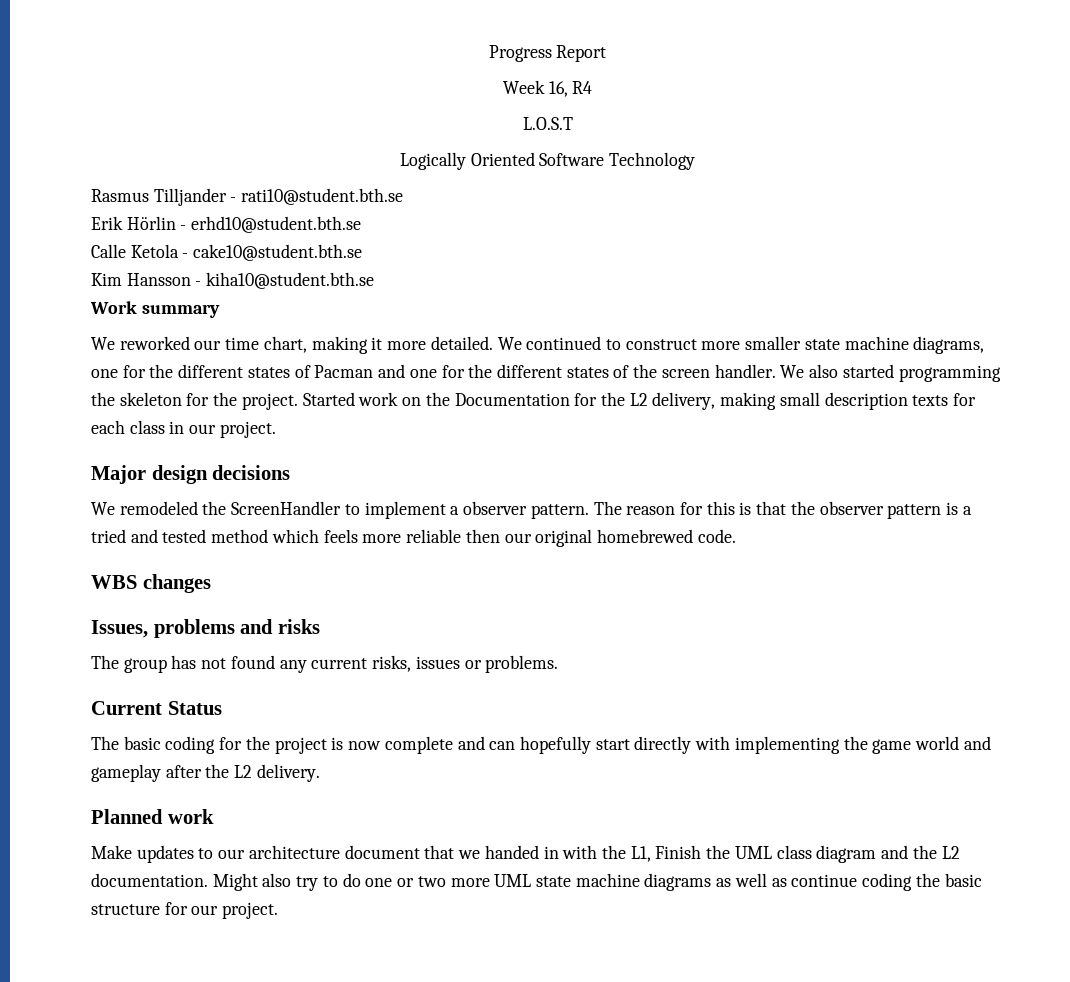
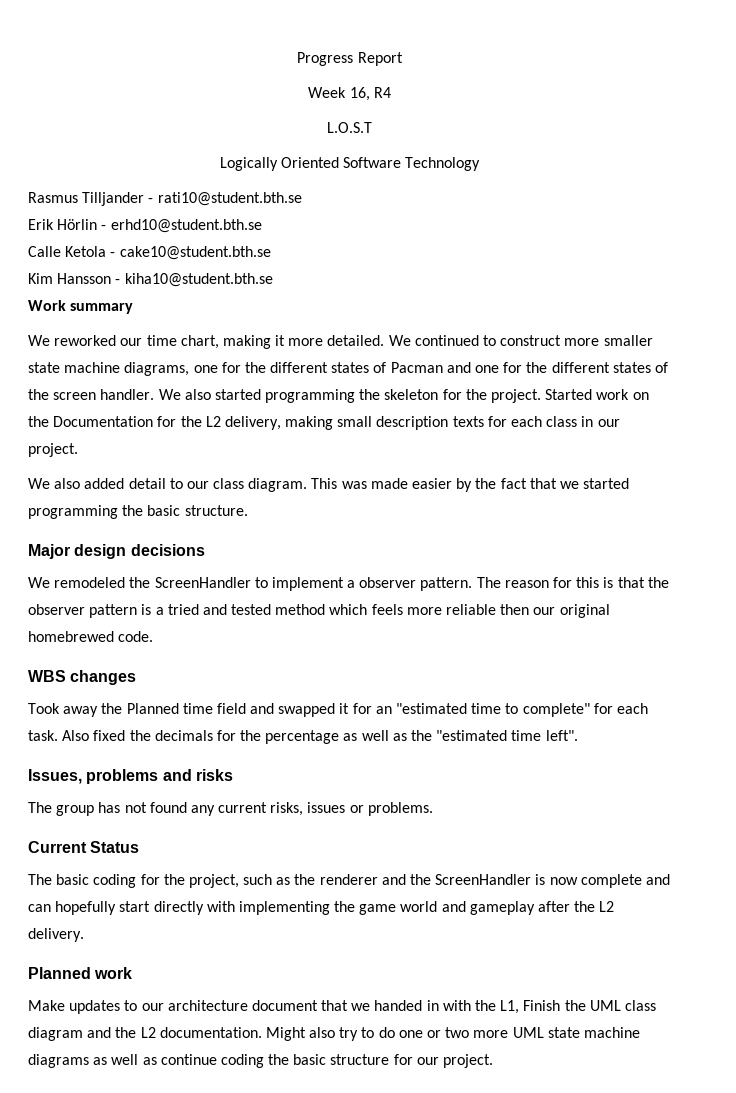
(276, 429) none -> [28,478,630,492] [28,505,248,519] // We also added detail to our class diagram. This was made easier by the fact that we started programming the basic structure.
(211, 583) none -> [28,703,648,717] [28,730,578,744] // Took away the Planned time field and swapped it for an "estimated time to complete" for each task. Also fixed the decimals for the percentage as well as the "estimated time left".
[274,737,327,754] project -> [188,874,532,888] project, such as the renderer and the ScreenHandler

